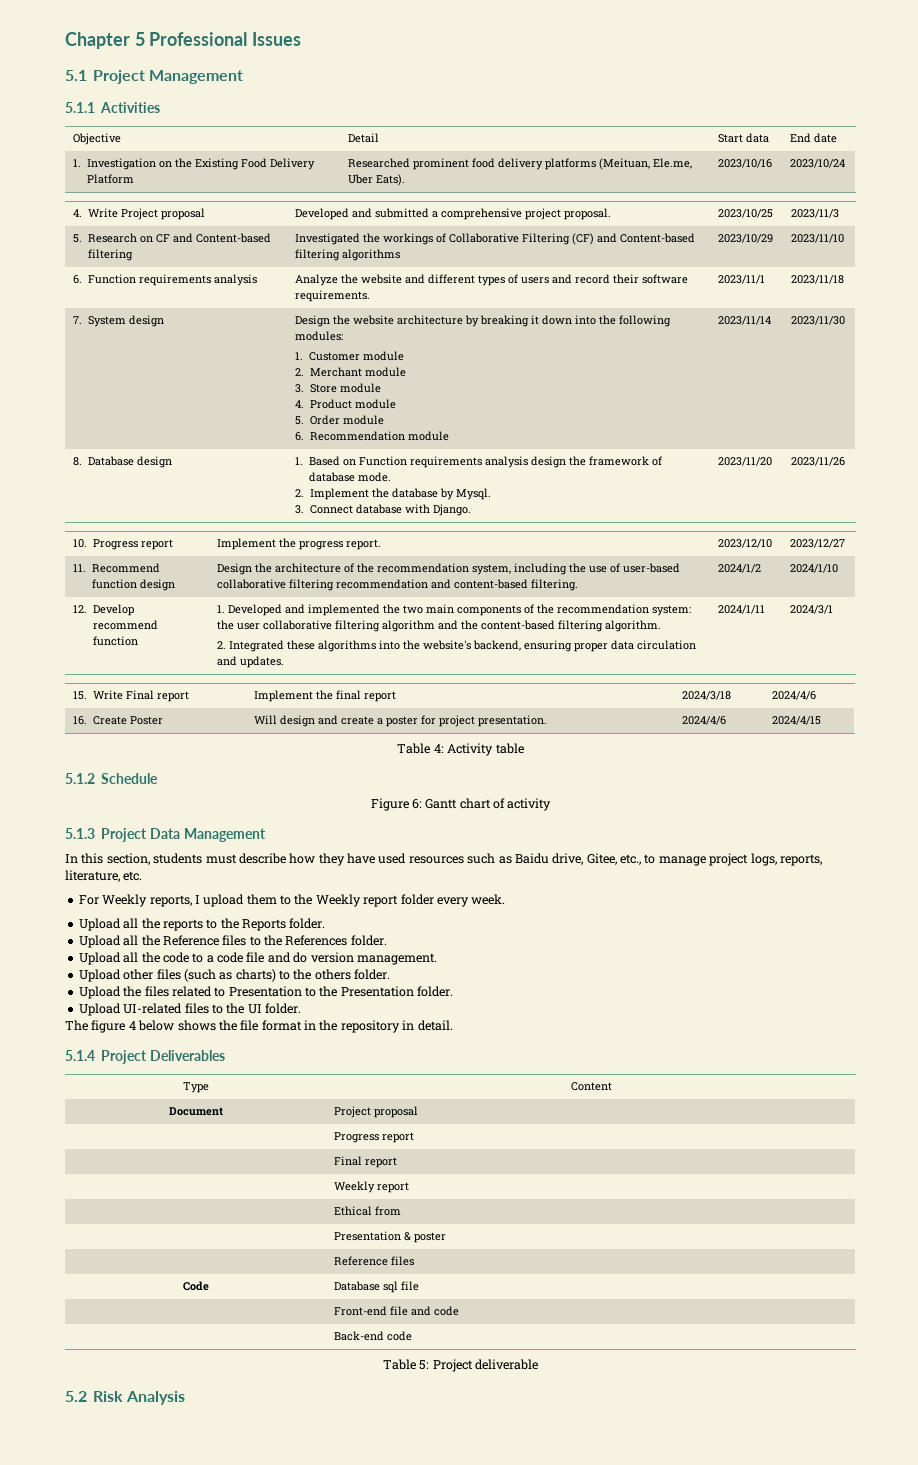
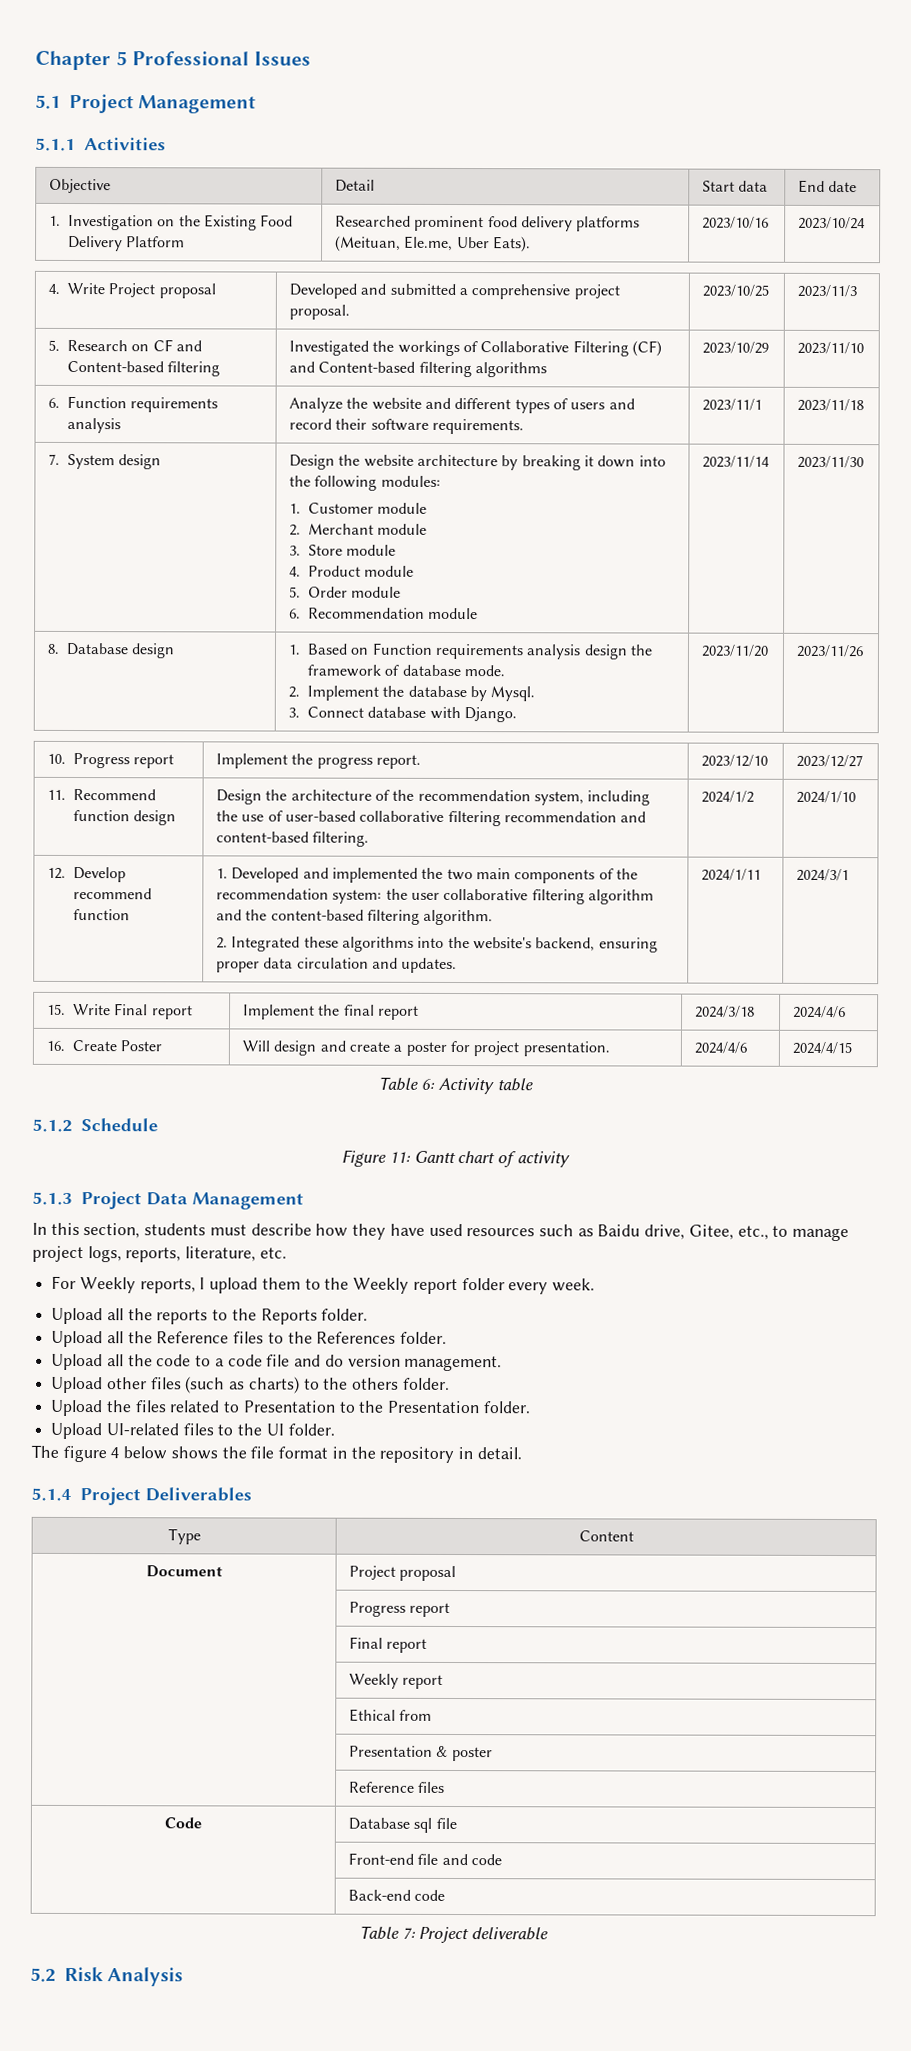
[433,744,444,753] 4: -> [421,1078,436,1090] 6:
[411,799,422,809] 6: -> [388,1151,411,1163] 11:
[419,1360,430,1370] 5: -> [401,1927,416,1939] 7:

